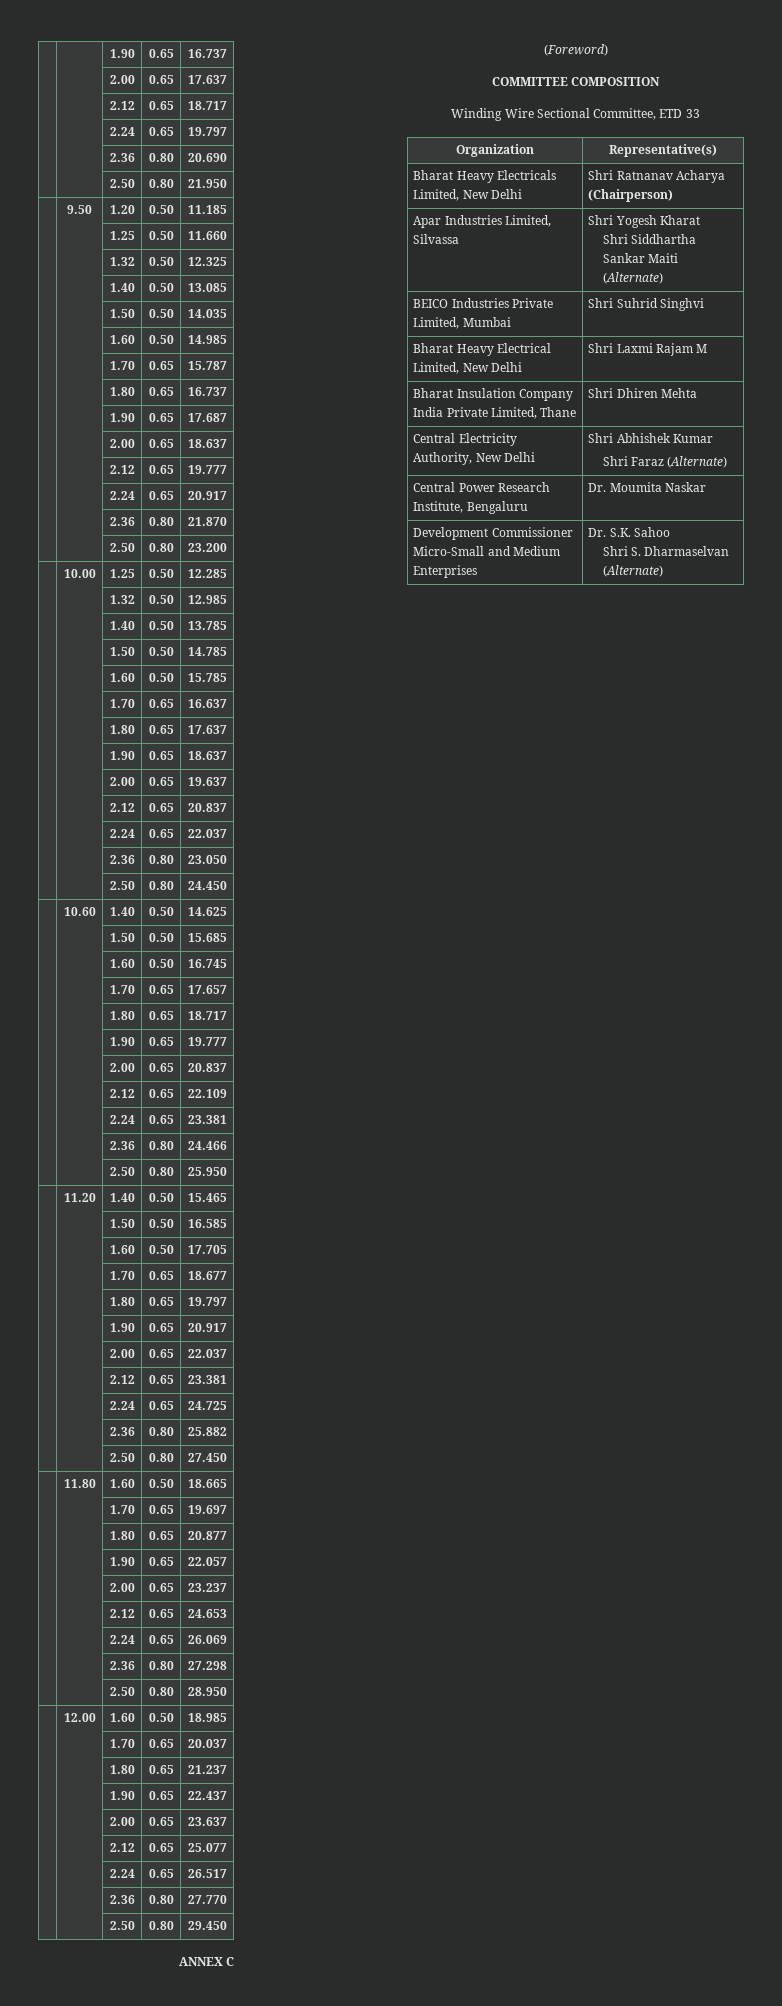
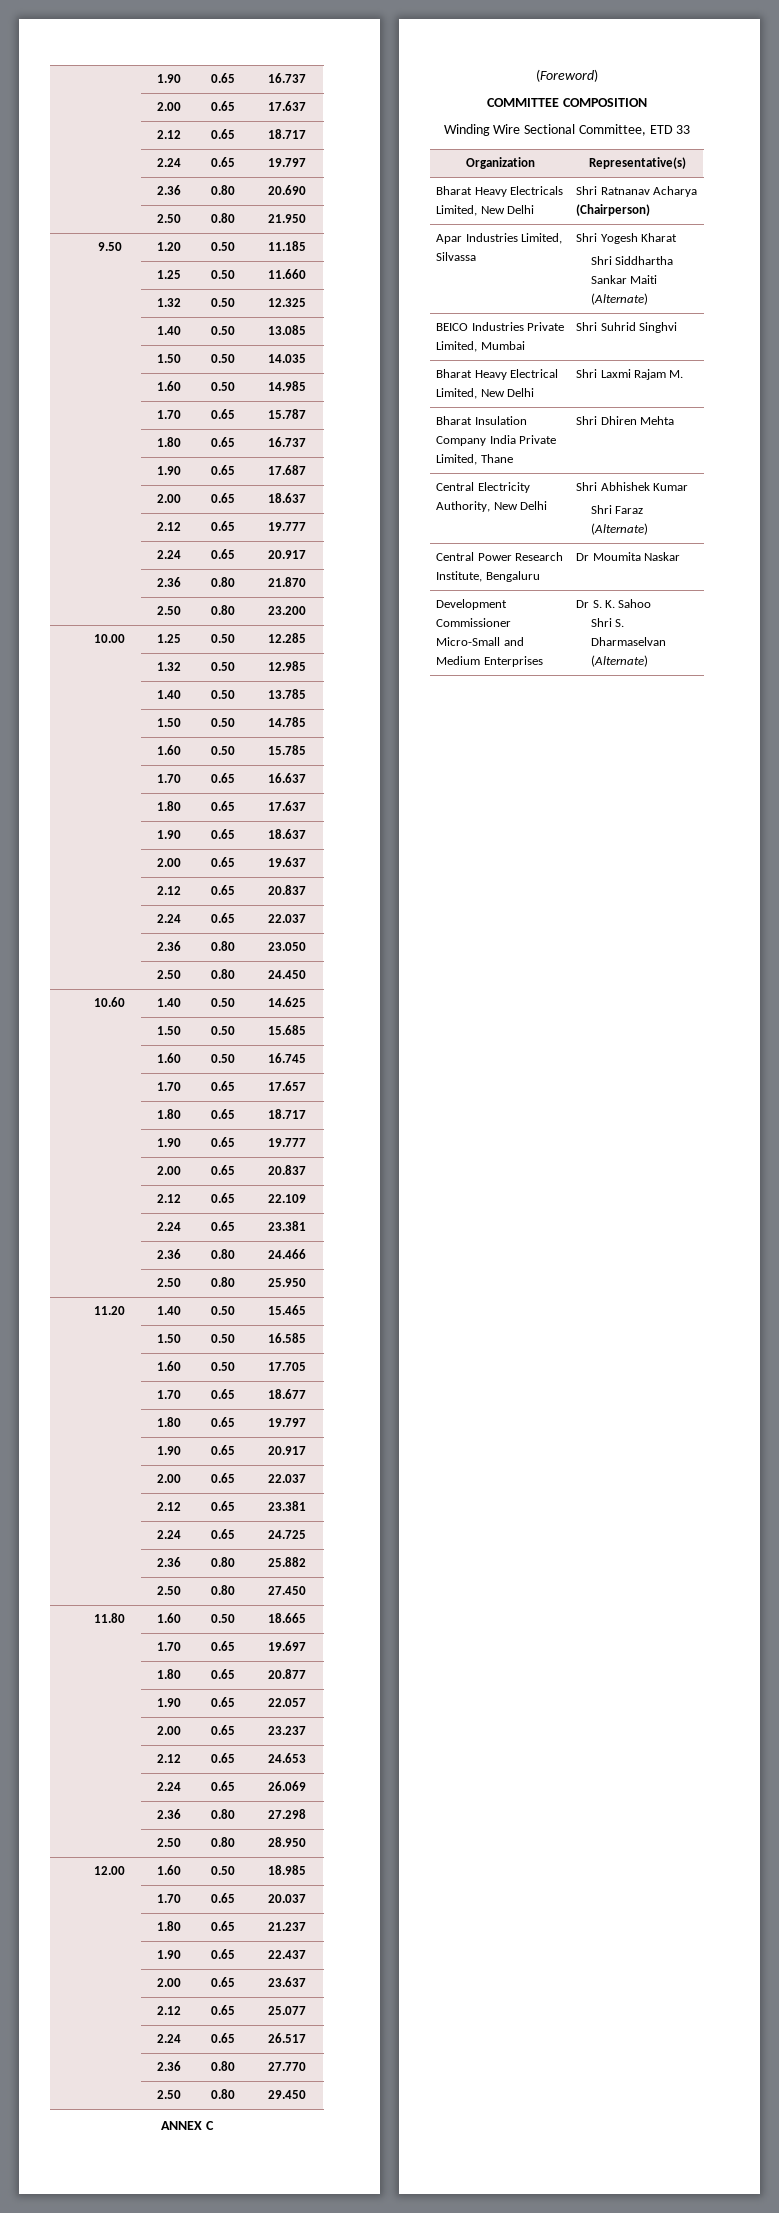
[696,344,708,353] M -> [669,370,684,378] M.
[588,483,607,492] Dr. -> [576,553,590,561] Dr
[588,528,631,537] Dr. S.K. -> [576,600,615,608] Dr S. K.

